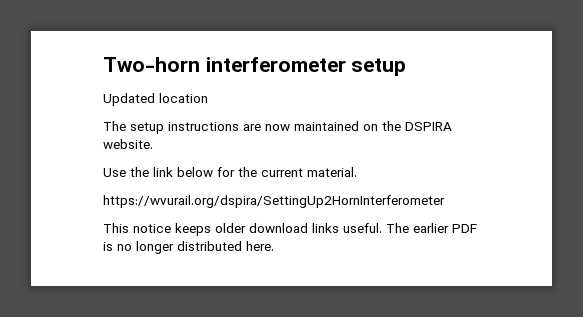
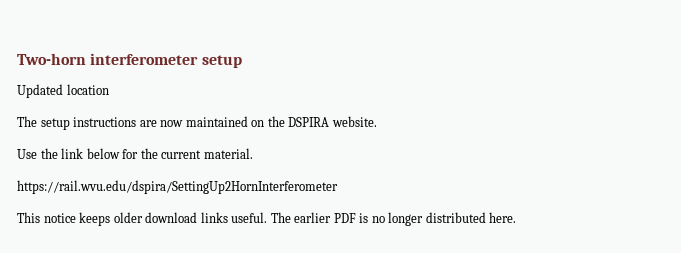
[103,195,445,208] https://wvurail.org/dspira/SettingUp2HornInterferometer -> [17,180,338,194] https://rail.wvu.edu/dspira/SettingUp2HornInterferometer

